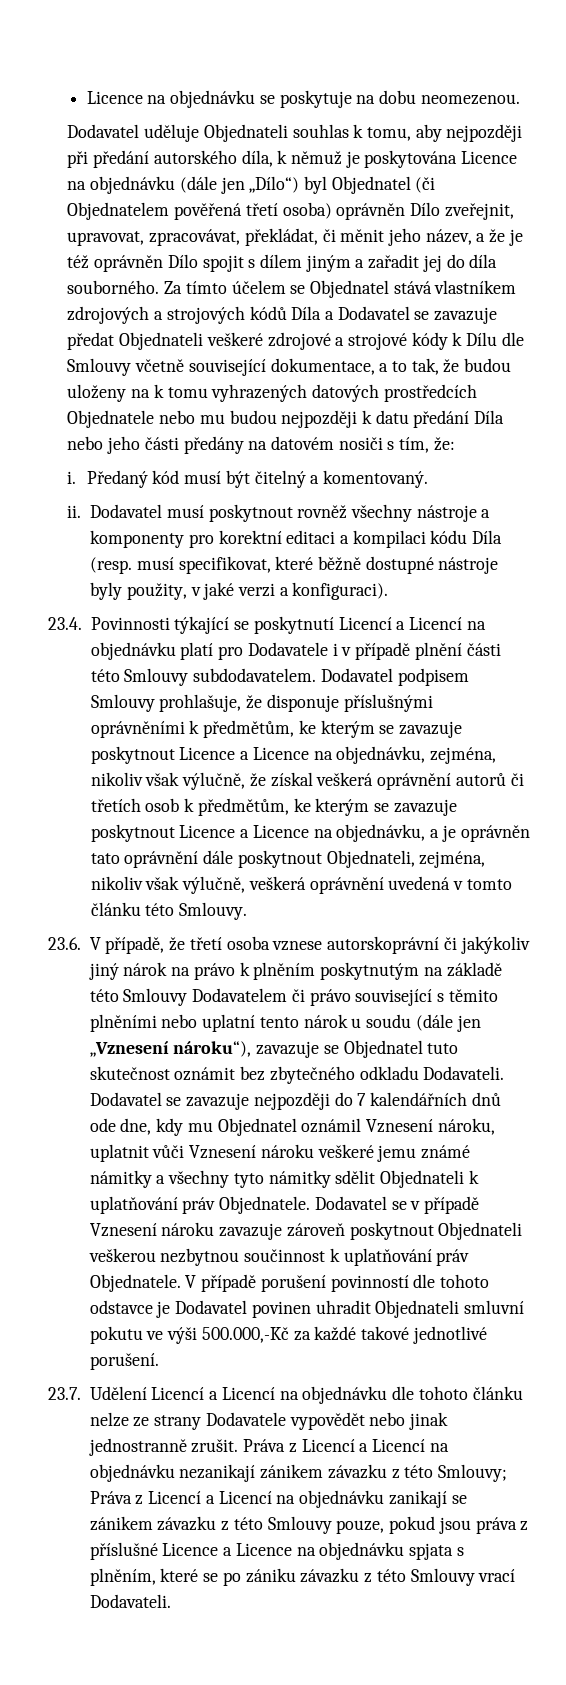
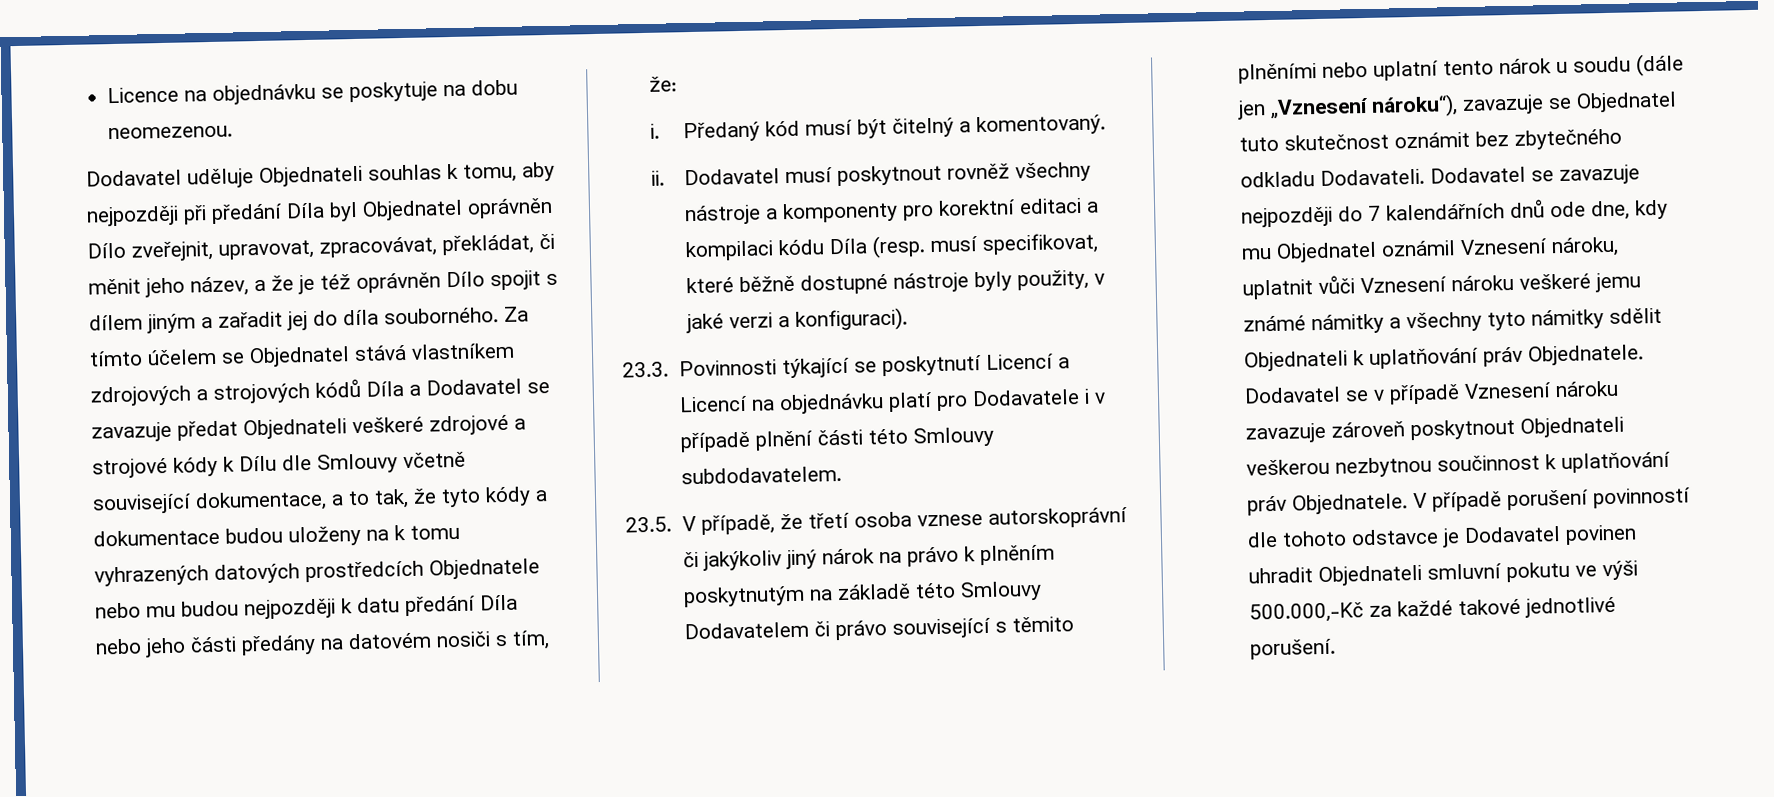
[153,150,518,168] [67,176,436,194] [67,202,332,220] autorského díla, k němuž je poskytována Licence na objednávku (dále jen „Dílo“) byl Objednatel (či Objednatelem pověřená třetí osoba) -> [286,199,464,222] Díla byl Objednatel
(460, 366) none -> [441,486,549,508] [93,528,221,547] tyto kódy a dokumentace
[48,617,82,630] 23.4. -> [622,361,669,378] 23.3.
[320,668,469,686] [90,694,433,712] [90,720,463,738] [90,746,497,764] [90,772,524,790] [90,798,457,816] [90,824,530,842] [90,850,486,868] [90,876,512,894] [90,902,248,920] [48,937,81,950] Dodavatel podpisem Smlouvy prohlašuje, že disponuje příslušnými oprávněními k předmětům, ke kterým se zavazuje poskytnout Licence a Licence na objednávku, zejména, nikoliv však výlučně, že získal veškerá oprávnění autorů či třetích osob k předmětům, ke kterým se zavazuje poskytnout Licence a Licence na objednávku, a je oprávněn tato oprávnění dále poskytnout Objednateli, zejména, nikoliv však výlučně, veškerá oprávnění uvedená v tomto článku této Smlouvy. // 23.6. -> [625,516,672,533] // 23.5.
[48,1386,523,1404] [89,1412,449,1430] [88,1438,449,1456] [89,1464,508,1482] [89,1490,467,1508] [89,1516,529,1534] [89,1542,464,1560] [89,1568,516,1586] [89,1594,171,1608] // 23.7. Udělení Licencí a Licencí na objednávku dle tohoto článku nelze ze strany Dodavatele vypovědět nebo jinak jednostranně zrušit. Práva z Licencí a Licencí na objednávku nezanikají zánikem závazku z této Smlouvy; Práva z Licencí a Licencí na objednávku zanikají se zánikem závazku z této Smlouvy pouze, pokud jsou práva z příslušné Licence a Licence na objednávku spjata s plněním, které se po zániku závazku z této Smlouvy vrací Dodavateli. -> (1336, 649) none

